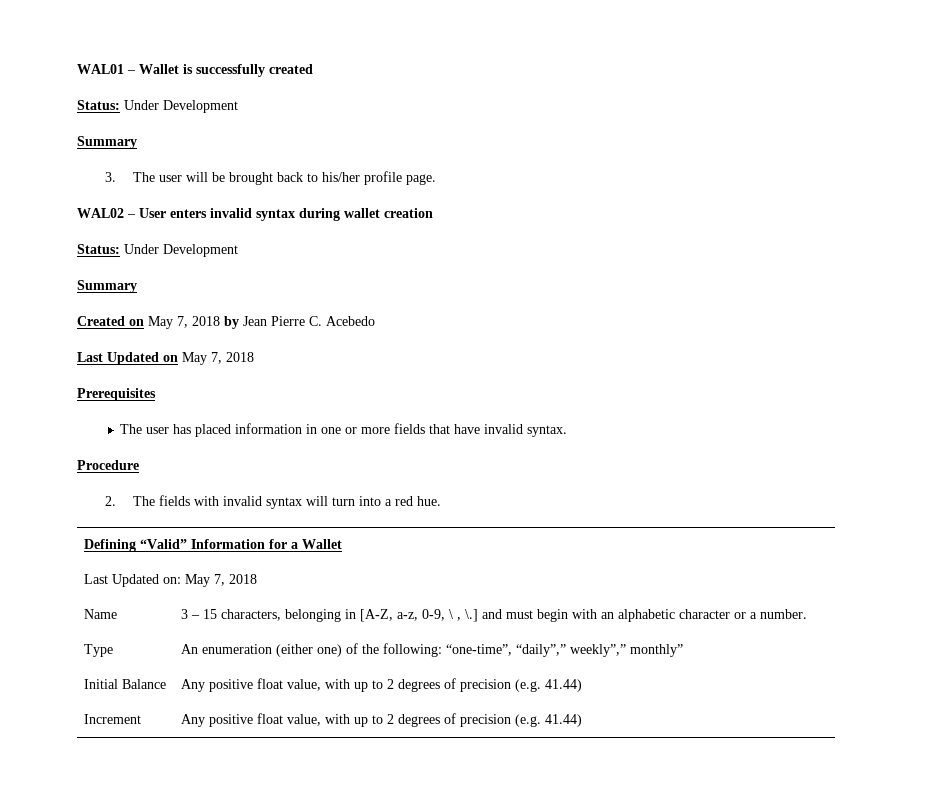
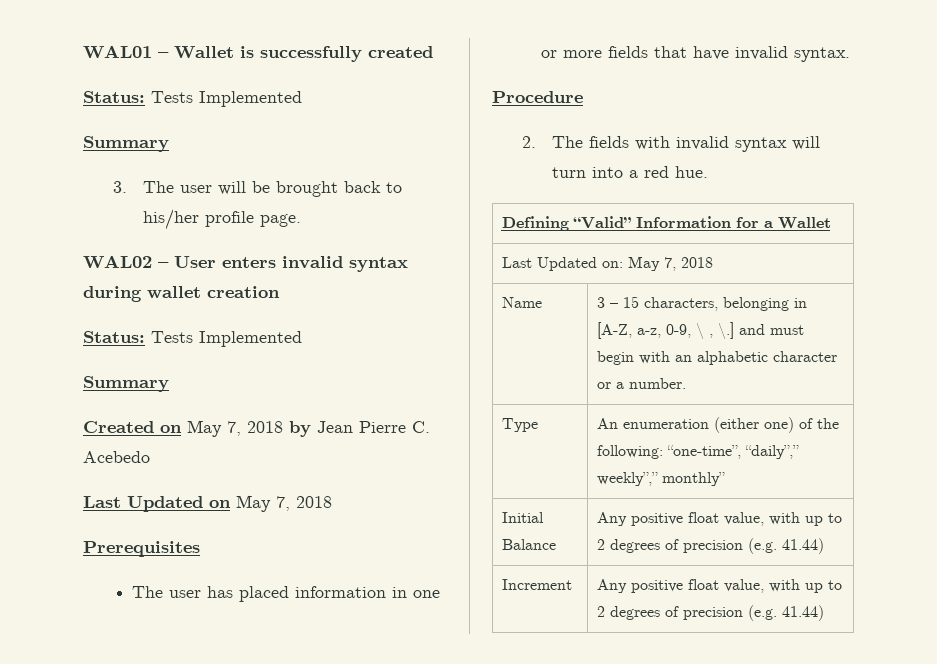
[124,100,238,113] Under Development -> [151,91,302,107] Tests Implemented
[124,244,238,257] Under Development -> [151,331,302,347] Tests Implemented

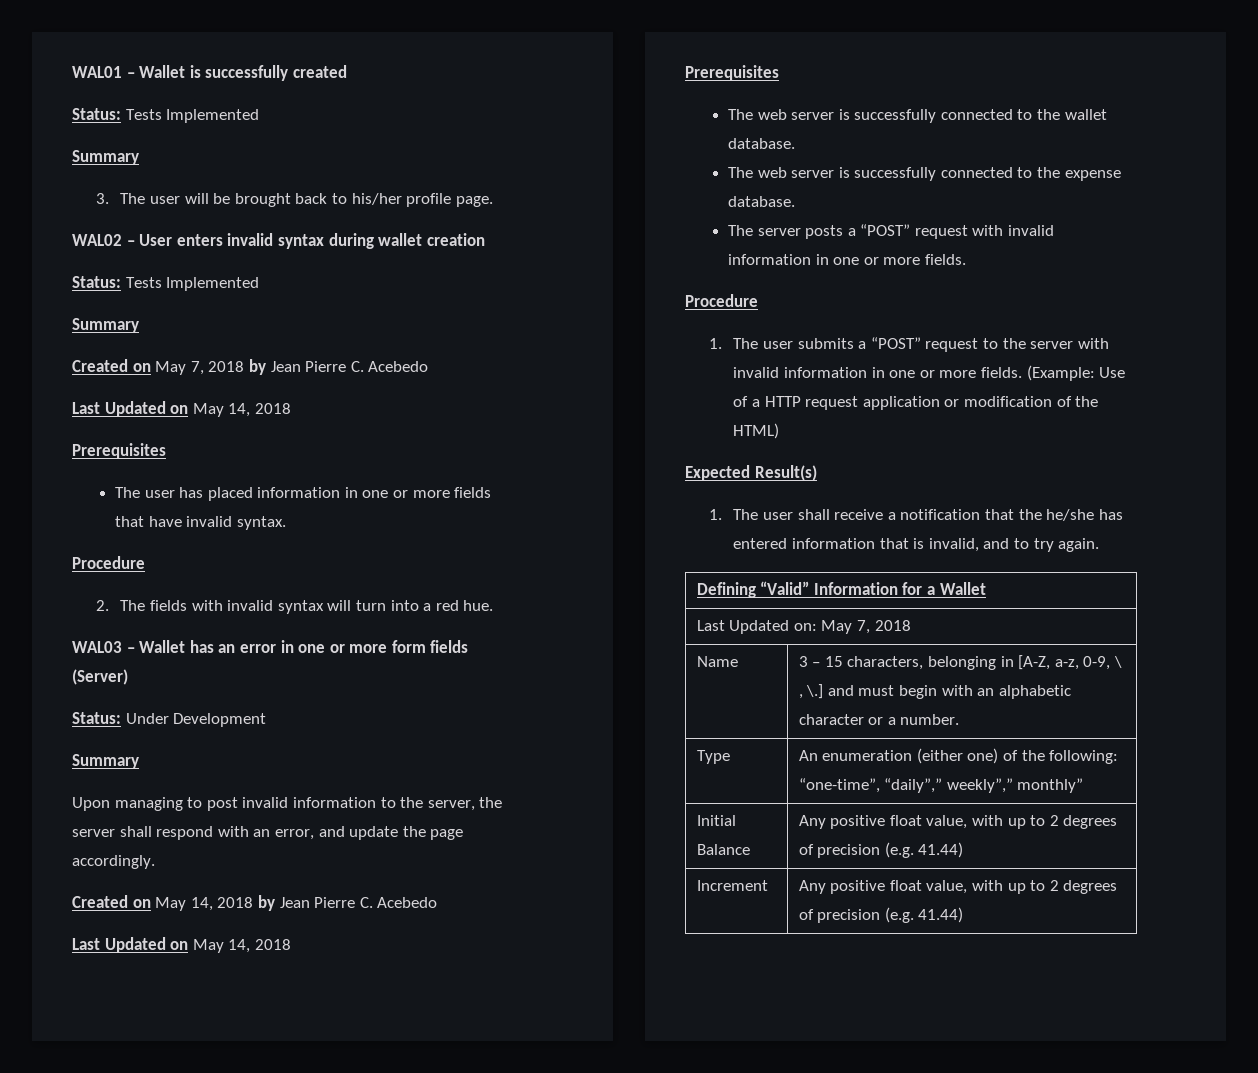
[276,496,290,511] 7, -> [228,403,251,417] 14,
(709, 172) none -> [72,640,469,653] [72,669,128,685] [72,712,267,727] [72,754,139,769] [72,797,503,811] [72,826,464,840] [72,855,155,869] [72,895,438,911] [72,937,291,953] [685,65,779,81] [727,109,1107,123] [727,138,795,149] [727,167,1121,181] [727,196,795,207] [727,224,1055,239] [727,254,966,265] [685,294,758,307] [709,337,1109,352] [733,365,1126,381] [733,396,1099,410] [733,423,780,439] [685,465,817,481] [709,509,1123,521] [733,538,1100,552] // WAL03 – Wallet has an error in one or more form fields (Server) // Status: Under Development // Summary // Upon managing to post invalid information to the server, the server shall respond with an error, and update the page accordingly. // Created on May 14, 2018 by Jean Pierre C. Acebedo // Last Updated on May 14, 2018 // Prerequisites // The web server is successfully connected to the wallet database. // The web server is successfully connected to the expense database. // The server posts a “POST” request with invalid information in one or more fields. // Procedure // 1. The user submits a “POST” request to the server with invalid information in one or more fields. (Example: Use of a HTTP request application or modification of the HTML) // Expected Result(s) // 1. The user shall receive a notification that the he/she has entered information that is invalid, and to try again.

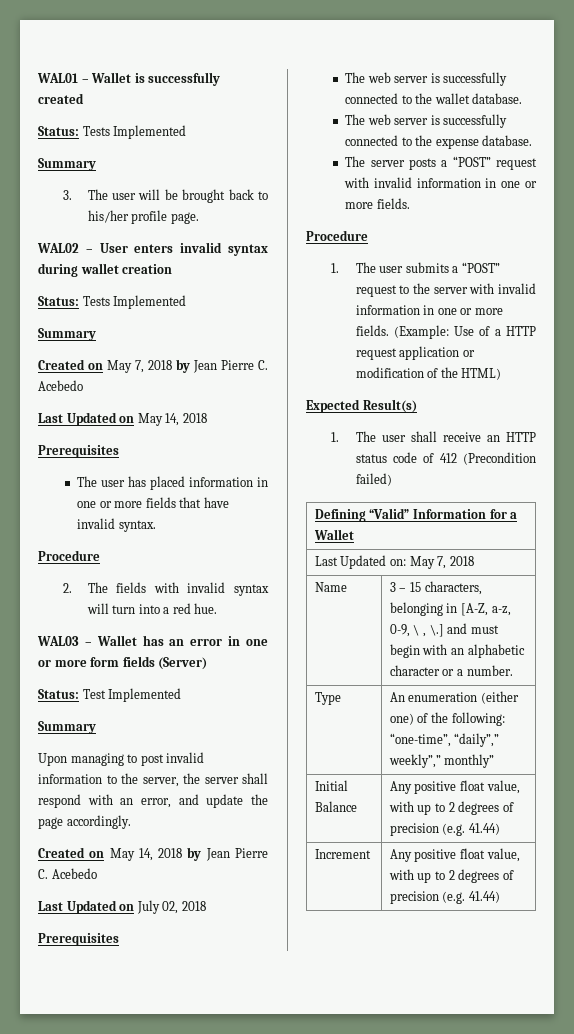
[125,713,267,727] Under Development -> [82,688,182,702] Test Implemented
[192,939,251,953] May 14, -> [136,900,179,914] July 02,
[887,509,1123,521] [733,538,1100,552] a notification that the he/she has entered information that is invalid, and to try again. -> [486,432,536,442] [355,452,536,465] [355,473,392,486] an HTTP status code of 412 (Precondition failed)

